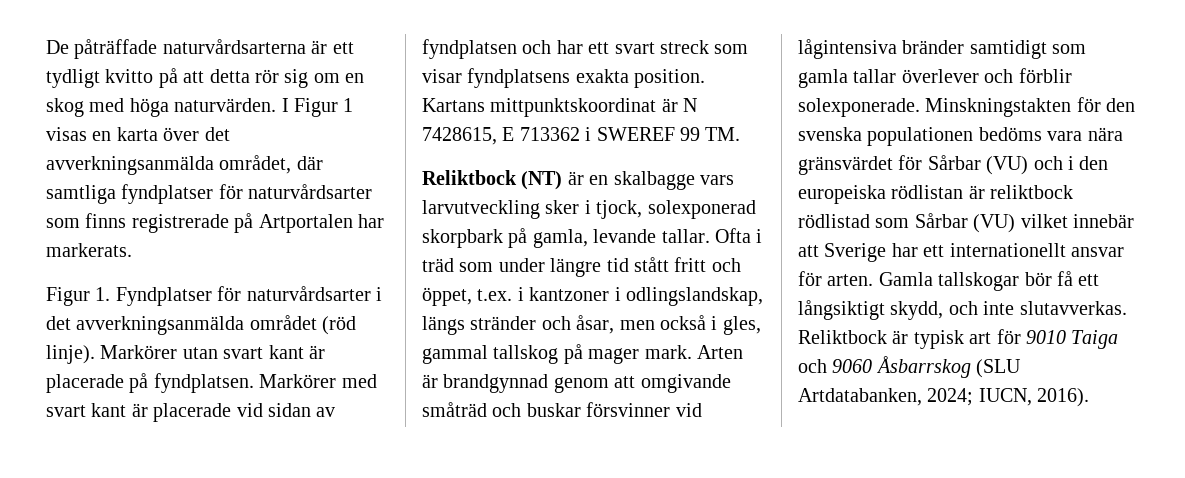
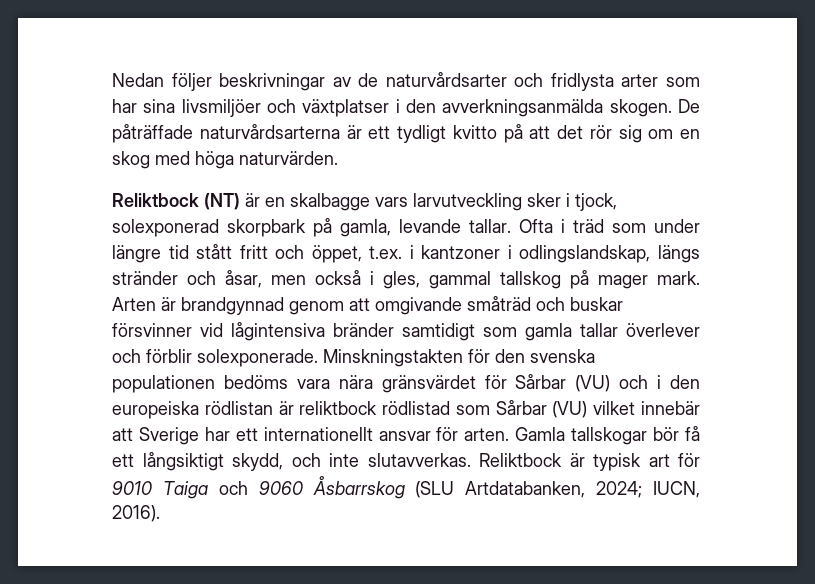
(46, 47) none -> [112,72,700,91] [112,99,672,117] Nedan följer beskrivningar av de naturvårdsarter och fridlysta arter som har sina livsmiljöer och växtplatser i den avverkningsanmälda skogen.
[209,69,250,83] detta -> [557,125,583,139] det
[281,98,354,117] [46,127,230,141] [46,155,323,175] [46,184,373,204] [46,213,384,233] [46,243,132,257] [46,286,382,306] [46,315,357,335] [46,345,325,364] [46,373,377,393] [46,403,336,422] [422,39,749,59] [422,68,706,88] [422,98,698,117] [422,127,741,145] I Figur 1 visas en karta över det avverkningsanmälda området, där samtliga fyndplatser för naturvårdsarter som finns registrerade på Artportalen har markerats. // Figur 1. Fyndplatser för naturvårdsarter i det avverkningsanmälda området (röd linje). Markörer utan svart kant är placerade på fyndplatsen. Markörer med svart kant är placerade vid sidan av fyndplatsen och har ett svart streck som visar fyndplatsens exakta position. Kartans mittpunktskoordinat är N 7428615, E 713362 i SWEREF 99 TM. -> (338, 158) none

